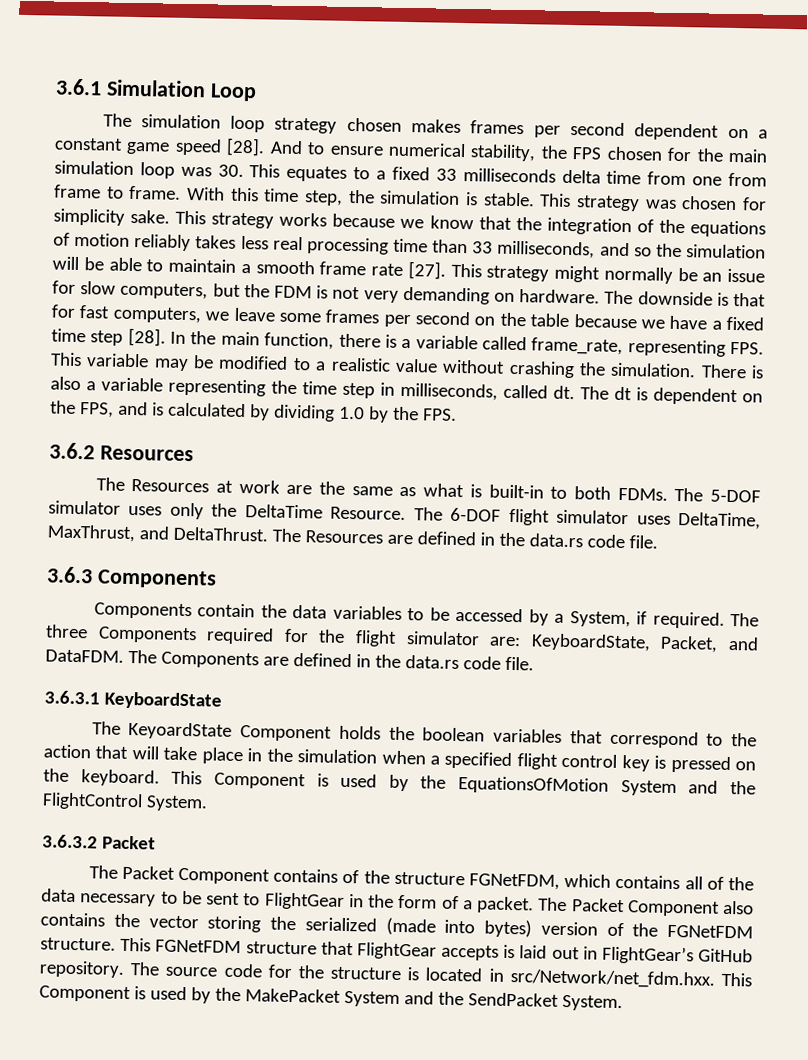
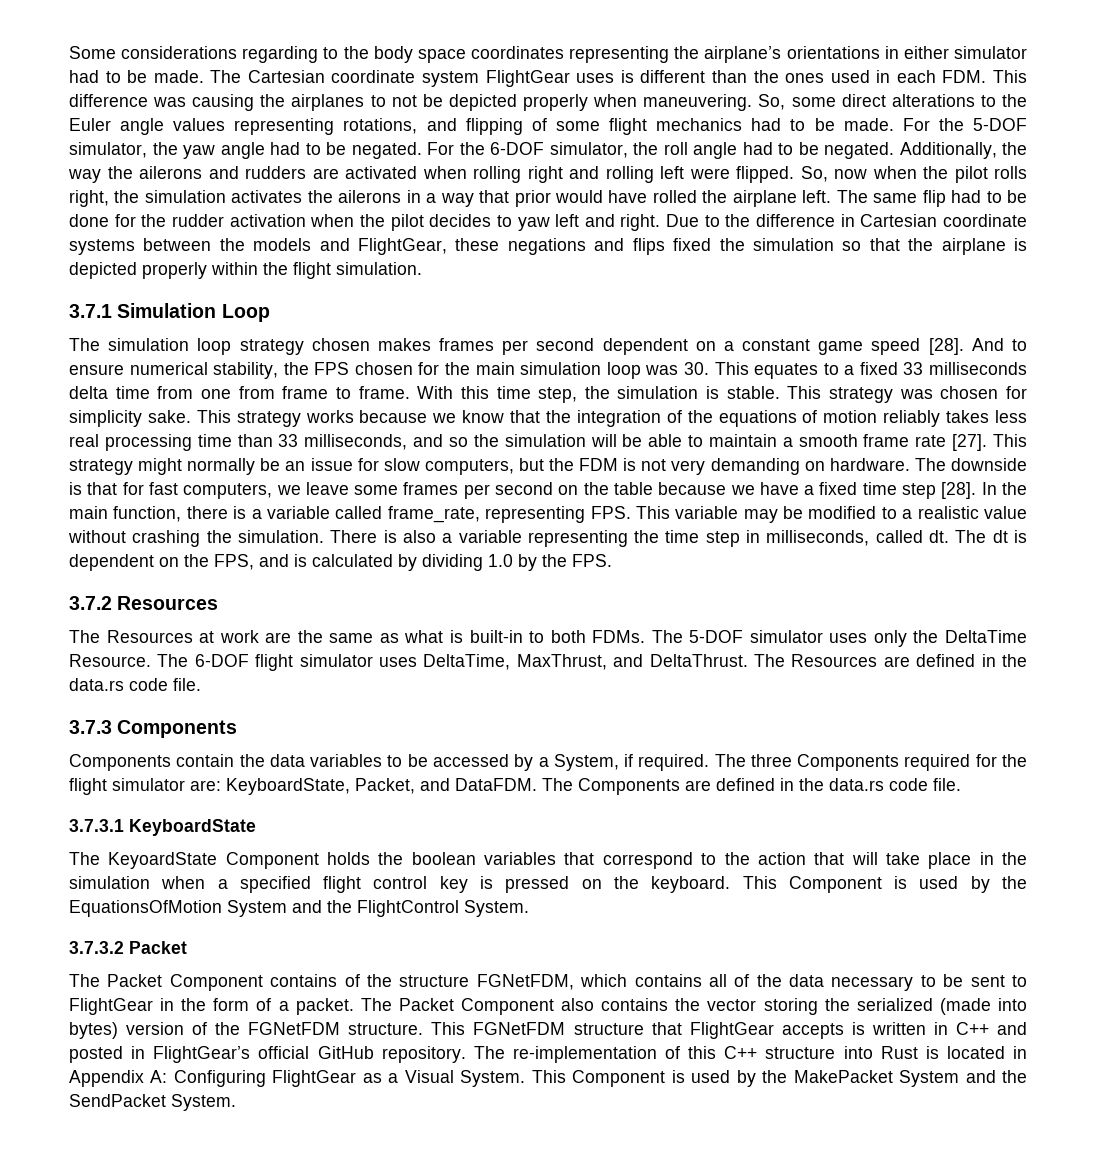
[55,78,102,96] 3.6.1 -> [69,46,1027,63] [69,70,1027,87] [69,94,1027,111] [69,118,1027,135] [69,142,1027,159] [68,166,1027,183] [69,190,1028,207] [69,214,1027,231] [69,238,1027,255] [69,262,422,279] [69,304,112,318] Some considerations regarding to the body space coordinates representing the airplane’s orientations in either simulator had to be made. The Cartesian coordinate system FlightGear uses is different than the ones used in each FDM. This difference was causing the airplanes to not be depicted properly when maneuvering. So, some direct alterations to the Euler angle values representing rotations, and flipping of some flight mechanics had to be made. For the 5-DOF simulator, the yaw angle had to be negated. For the 6-DOF simulator, the roll angle had to be negated. Additionally, the way the ailerons and rudders are activated when rolling right and rolling left were flipped. So, now when the pilot rolls right, the simulation activates the ailerons in a way that prior would have rolled the airplane left. The same flip had to be done for the rudder activation when the pilot decides to yaw left and right. Due to the difference in Cartesian coordinate systems between the models and FlightGear, these negations and flips fixed the simulation so that the airplane is depicted properly within the flight simulation. // 3.7.1
[49,442,95,460] 3.6.2 -> [69,596,112,610] 3.7.2
[46,566,93,584] 3.6.3 -> [69,720,112,734] 3.7.3
[44,690,100,705] 3.6.3.1 -> [69,819,124,832] 3.7.3.1
[42,834,98,849] 3.6.3.2 -> [69,941,124,954] 3.7.3.2
[519,945,580,960] laid out -> [871,1022,1027,1035] [69,1046,123,1063] written in C++ and posted
(694, 955) none -> [258,1046,310,1059] official
[165,963,715,989] source code for the structure is located in src/Network/net_fdm.hxx. -> [512,1046,1027,1063] [69,1070,526,1087] re-implementation of this C++ structure into Rust is located in Appendix A: Configuring FlightGear as a Visual System.

